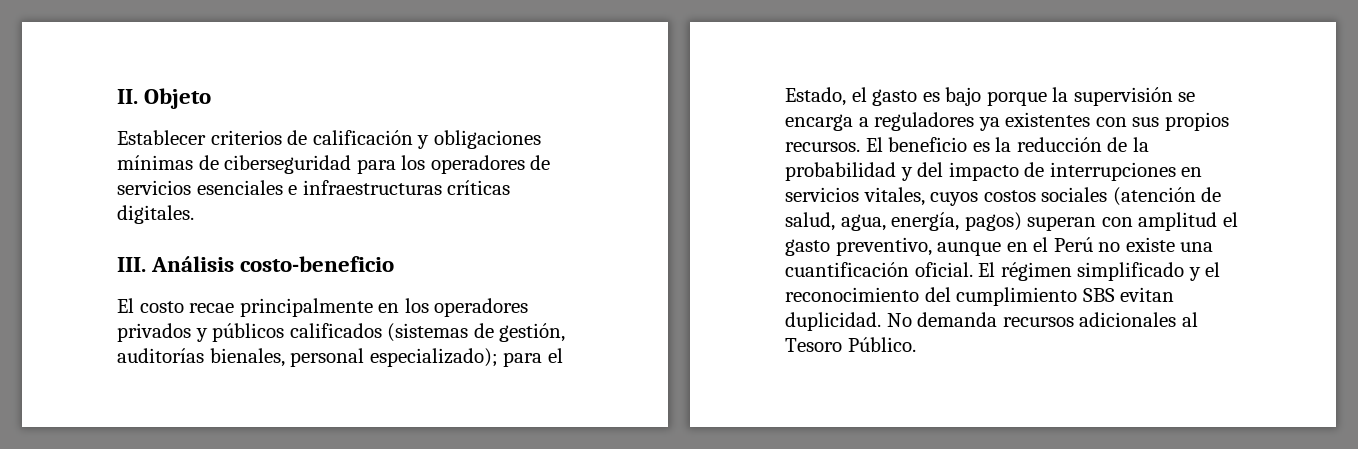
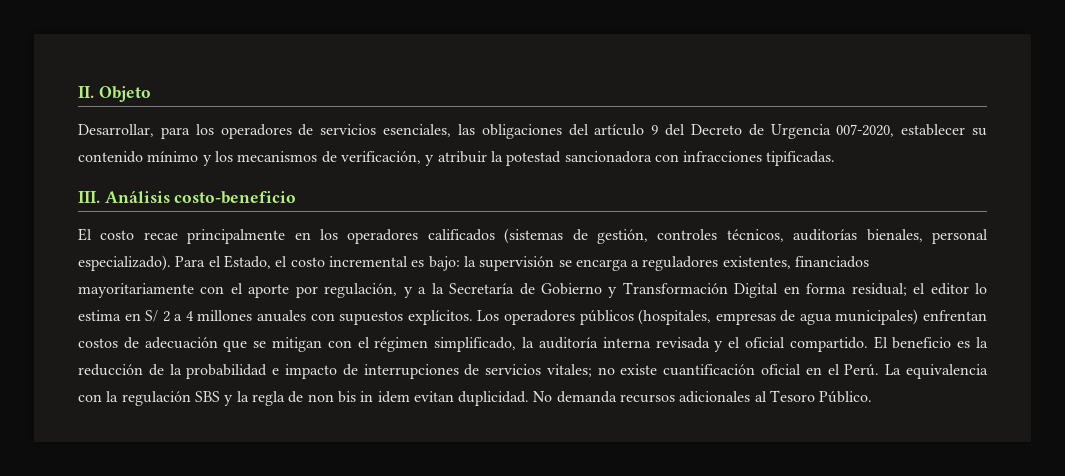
[117,130,541,149] [117,155,352,174] Establecer criterios de calificación y obligaciones mínimas de ciberseguridad -> [78,124,154,137] Desarrollar,
[196,180,511,195] [117,205,194,224] esenciales e infraestructuras críticas digitales. -> [383,124,988,139] [78,151,836,166] esenciales, las obligaciones del artículo 9 del Decreto de Urgencia 007-2020, establecer su contenido mínimo y los mecanismos de verificación, y atribuir la potestad sancionadora con infracciones tipificadas.
[117,323,285,342] privados y públicos -> (419, 236) none
(566, 332) none -> [657,229,784,242] controles técnicos,
[369,348,543,367] especializado); para -> [78,255,206,271] especializado). Para
[872,87,1047,106] gasto es bajo porque -> [290,256,460,271] costo incremental es bajo:
[978,112,1229,131] [785,142,860,152] ya existentes con sus propios recursos. -> [722,256,870,269] [78,282,988,298] [78,309,987,325] [78,337,868,352] existentes, financiados mayoritariamente con el aporte por regulación, y a la Secretaría de Gobierno y Transformación Digital en forma residual; el editor lo estima en S/ 2 a 4 millones anuales con supuestos explícitos. Los operadores públicos (hospitales, empresas de agua municipales) enfrentan costos de adecuación que se mitigan con el régimen simplificado, la auditoría interna revisada y el oficial compartido.
[900,162,944,181] y del -> [272,368,280,375] e
[1181,167,1203,177] [785,187,1222,206] [785,212,1238,231] [785,237,1214,256] [785,262,1221,281] [785,287,1115,306] en servicios vitales, cuyos costos sociales (atención de salud, agua, energía, pagos) superan con amplitud el gasto preventivo, aunque en el Perú no existe una cuantificación oficial. El régimen simplificado y el reconocimiento del cumplimiento SBS -> [464,364,988,379] [78,391,410,406] de servicios vitales; no existe cuantificación oficial en el Perú. La equivalencia con la regulación SBS y la regla de non bis in idem

